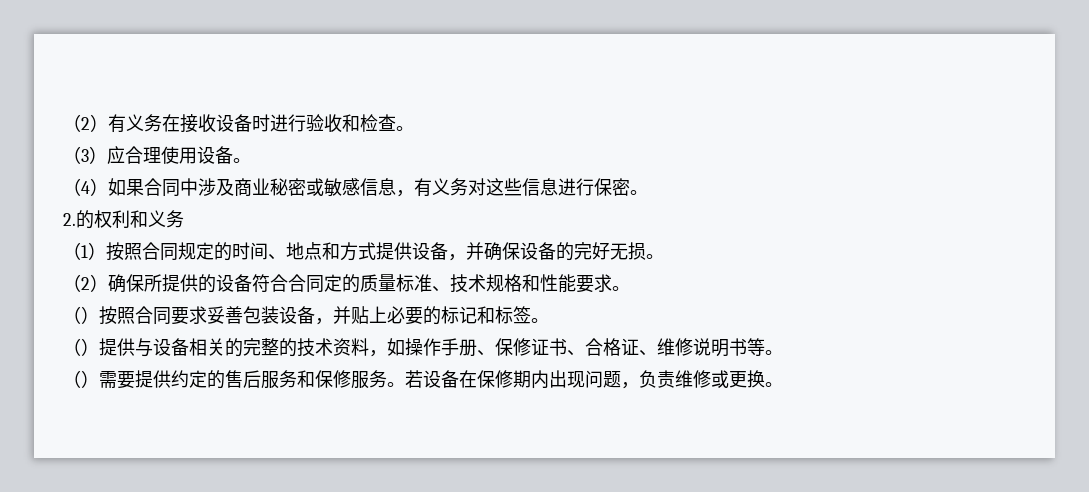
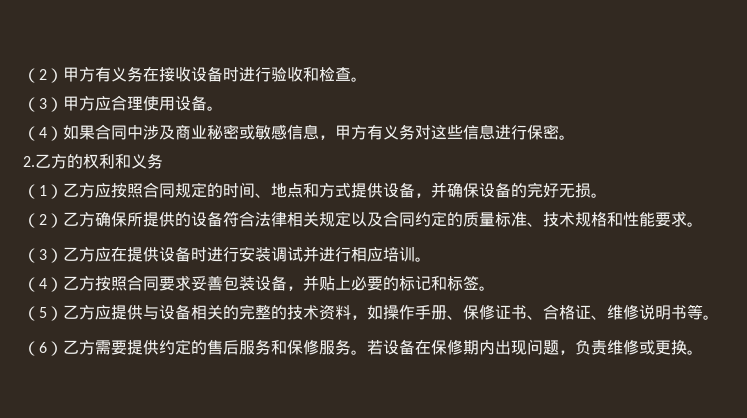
[63,114,108,132] （2） -> [23,67,95,83] （2）甲方
(107, 155) none -> [63,96,95,111] 甲方
(414, 193) none -> [335,125,367,140] 甲方
(76, 219) none -> [35,154,67,169] 乙方
(106, 251) none -> [63,183,111,198] 乙方应
(108, 283) none -> [63,212,95,227] 乙方
[288,274,324,293] 合同 -> [255,211,431,227] 法律相关规定以及合同约
[81,306,99,324] ） -> [39,246,431,263] [23,276,95,292] 3）乙方应在提供设备时进行安装调试并进行相应培训。 // （4）乙方
[81,338,99,356] ） -> [39,305,111,321] 5）乙方应
[81,370,99,388] ） -> [39,340,95,356] 6）乙方

